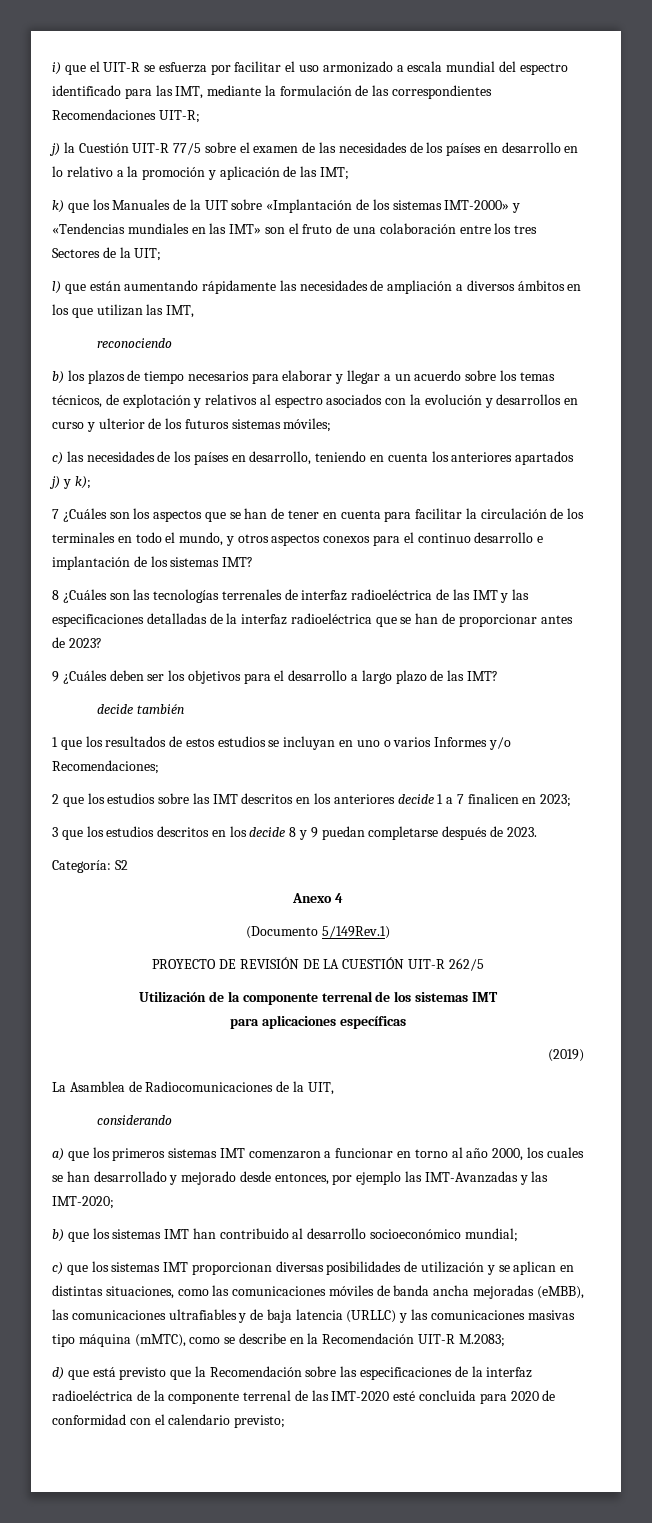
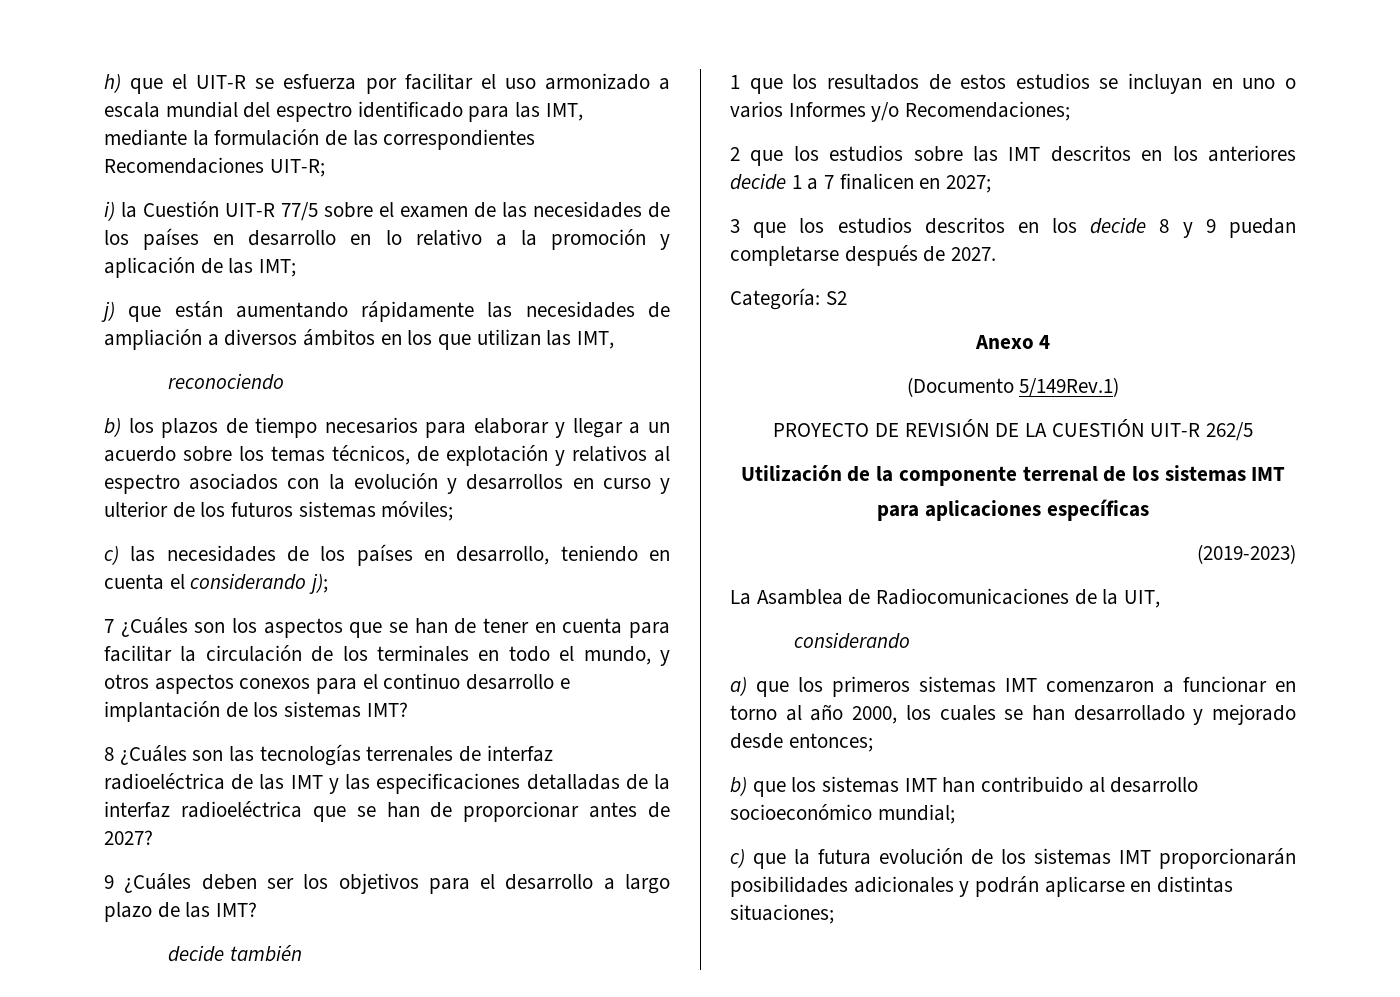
[52,62,61,75] i) -> [104,73,121,93] h)
[49,143,60,156] j) -> [104,201,115,221] i)
[52,199,521,213] [52,223,538,234] [52,247,162,261] [52,281,61,294] k) que los Manuales de la UIT sobre «Implantación de los sistemas IMT-2000» y «Tendencias mundiales en las IMT» son el fruto de una colaboración entre los tres Sectores de la UIT; // l) -> [101,301,115,322] j)
[431,451,575,465] [49,476,91,489] los anteriores apartados j) y k); -> [169,573,329,594] el considerando j);
[68,638,102,648] 2023? -> [104,830,153,845] 2027?
[540,794,572,807] 2023; -> [946,175,992,193] 2027;
[506,827,537,837] 2023. -> [951,247,997,261] 2027.
[548,1049,584,1062] (2019) -> [1197,544,1296,564] (2019-2023)
[274,1171,549,1185] [52,1196,114,1209] entonces, por ejemplo las IMT-Avanzadas y las IMT-2020; -> [788,733,873,752] entonces;
[91,1261,575,1275] [52,1285,584,1299] [52,1309,575,1323] [52,1333,505,1347] [52,1366,533,1380] [52,1390,556,1404] [52,1414,286,1428] los sistemas IMT proporcionan diversas posibilidades de utilización y se aplican en distintas situaciones, como las comunicaciones móviles de banda ancha mejoradas (eMBB), las comunicaciones ultrafiables y de baja latencia (URLLC) y las comunicaciones masivas tipo máquina (mMTC), como se describe en la Recomendación UIT-R M.2083; // d) que está previsto que la Recomendación sobre las especificaciones de la interfaz radioeléctrica de la componente terrenal de las IMT-2020 esté concluida para 2020 de conformidad con el calendario previsto; -> [794,848,1296,869] [730,876,1234,897] [730,904,834,924] la futura evolución de los sistemas IMT proporcionarán posibilidades adicionales y podrán aplicarse en distintas situaciones;

